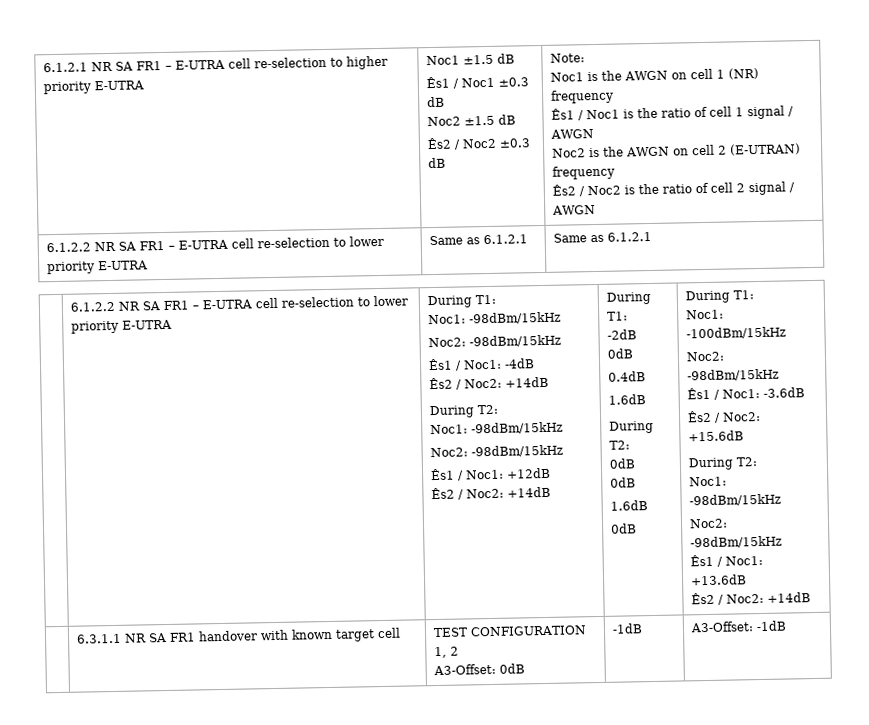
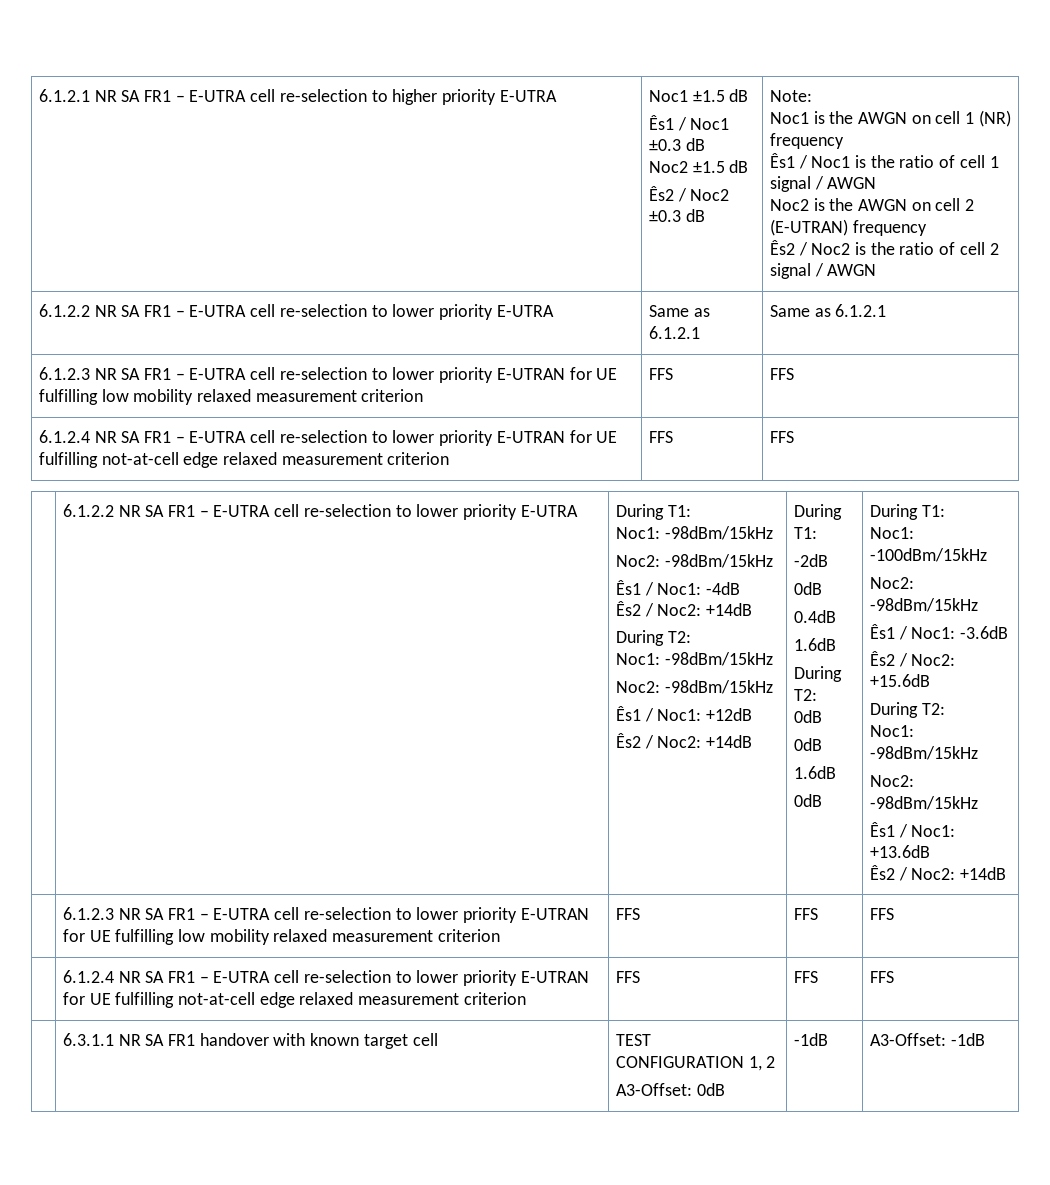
(652, 236) none -> [38,367,618,383] [38,389,424,405] [648,368,673,380] [769,368,794,380] [38,430,618,446] [38,452,450,468] [648,431,673,443] [769,431,794,443] // 6.1.2.3 NR SA FR1 – E-UTRA cell re-selection to lower priority E-UTRAN for UE fulfilling low mobility relaxed measurement criterion | FFS | FFS // 6.1.2.4 NR SA FR1 – E-UTRA cell re-selection to lower priority E-UTRAN for UE fulfilling not-at-cell edge relaxed measurement criterion | FFS | FFS
(811, 597) none -> [62,907,589,923] [62,929,500,945] [615,908,640,920] [793,908,818,920] [869,908,894,920] [62,970,589,986] [62,992,526,1008] [615,971,640,983] [793,971,818,983] [869,971,894,983] // | 6.1.2.3 NR SA FR1 – E-UTRA cell re-selection to lower priority E-UTRAN for UE fulfilling low mobility relaxed measurement criterion | FFS | FFS | FFS // | 6.1.2.4 NR SA FR1 – E-UTRA cell re-selection to lower priority E-UTRAN for UE fulfilling not-at-cell edge relaxed measurement criterion | FFS | FFS | FFS

